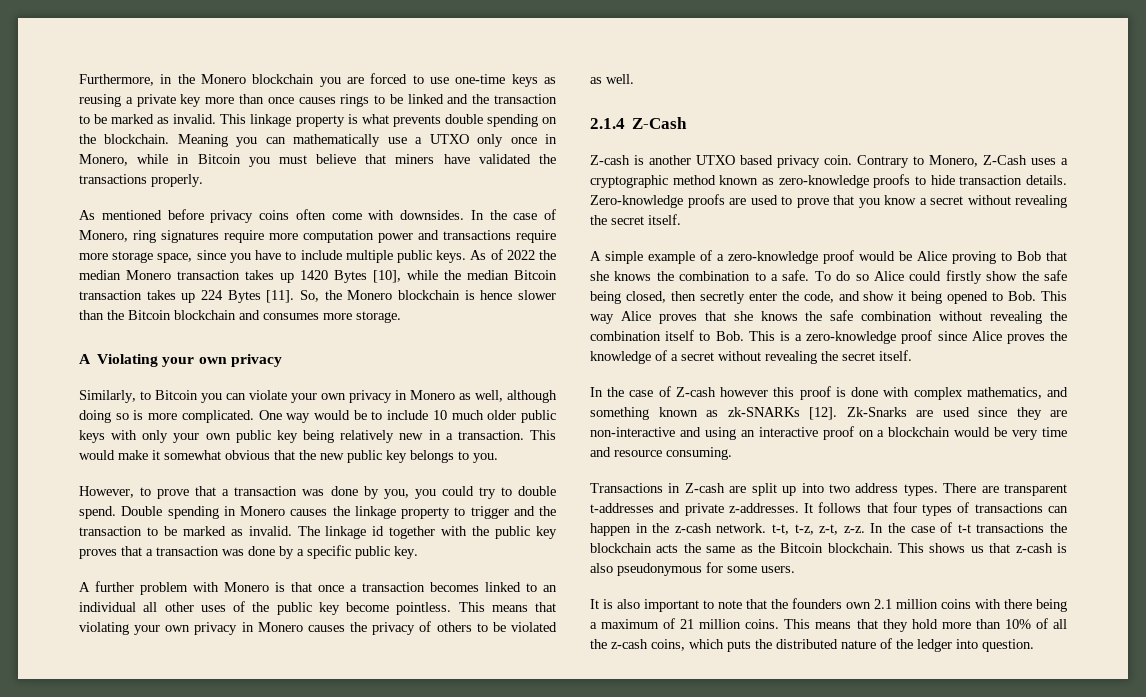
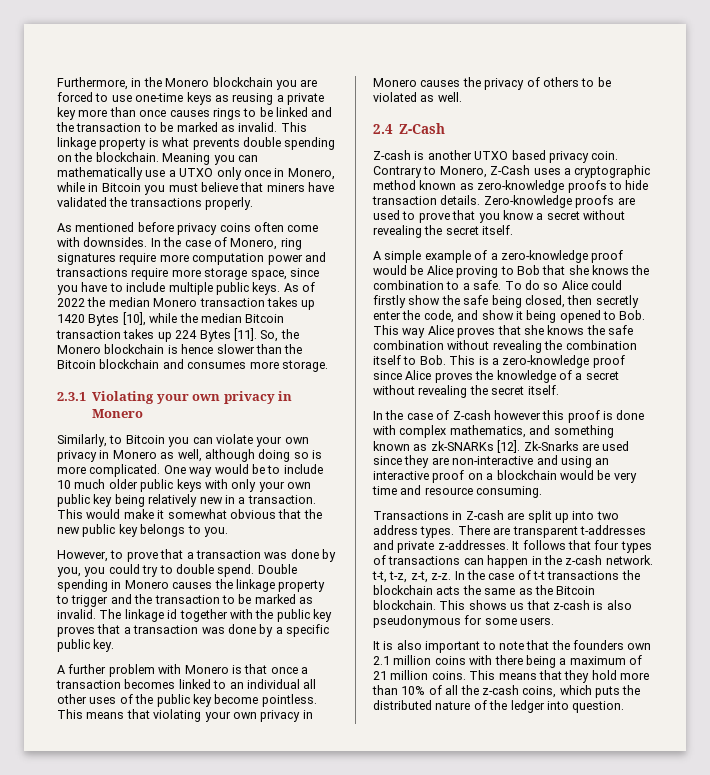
[79,354,91,364] A -> [57,392,86,401] 2.3.1
(282, 360) none -> [278,391,293,401] [92,409,144,418] in Monero
[590,118,625,129] 2.1.4 -> [373,124,393,134] 2.4

